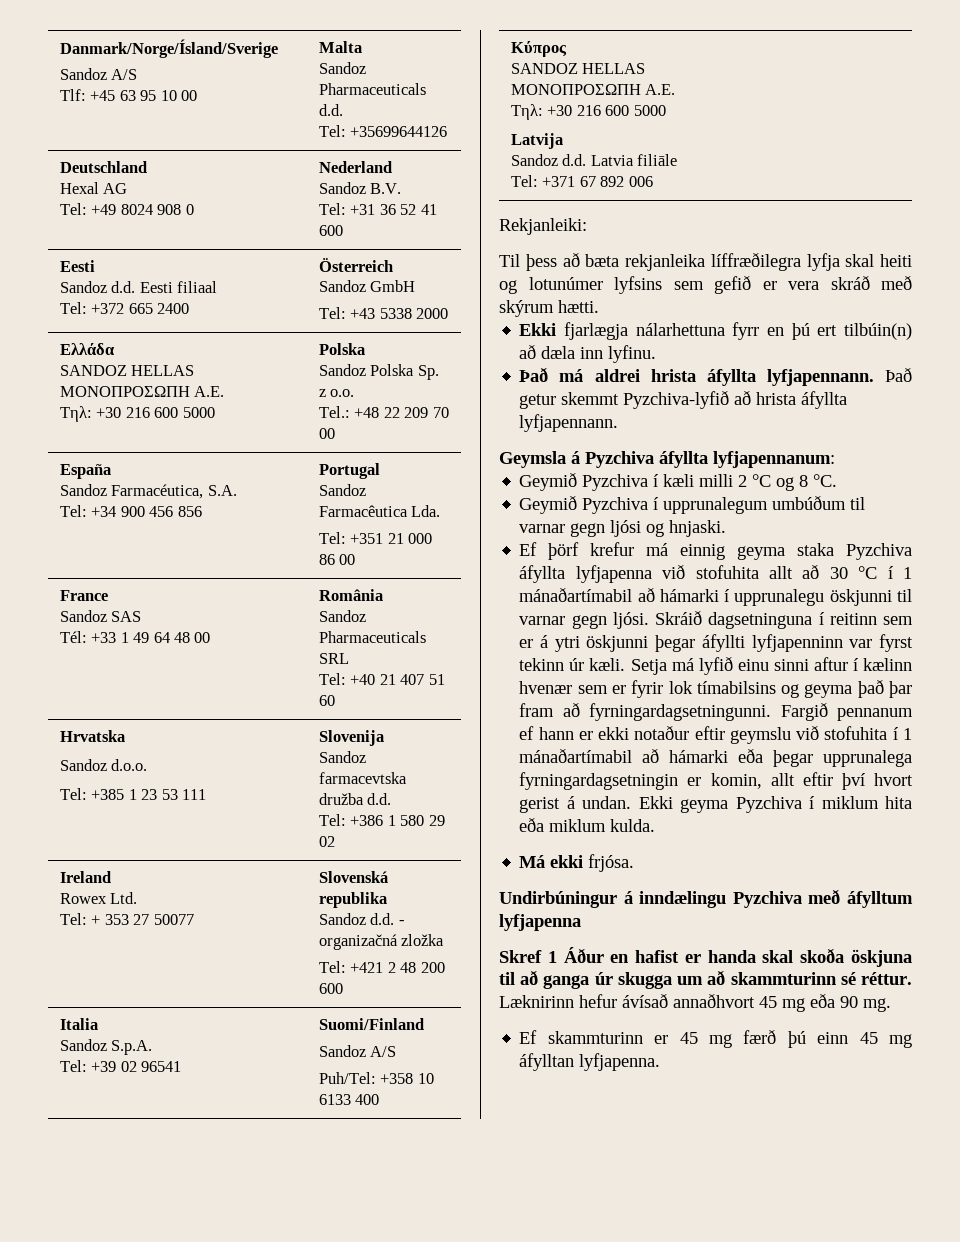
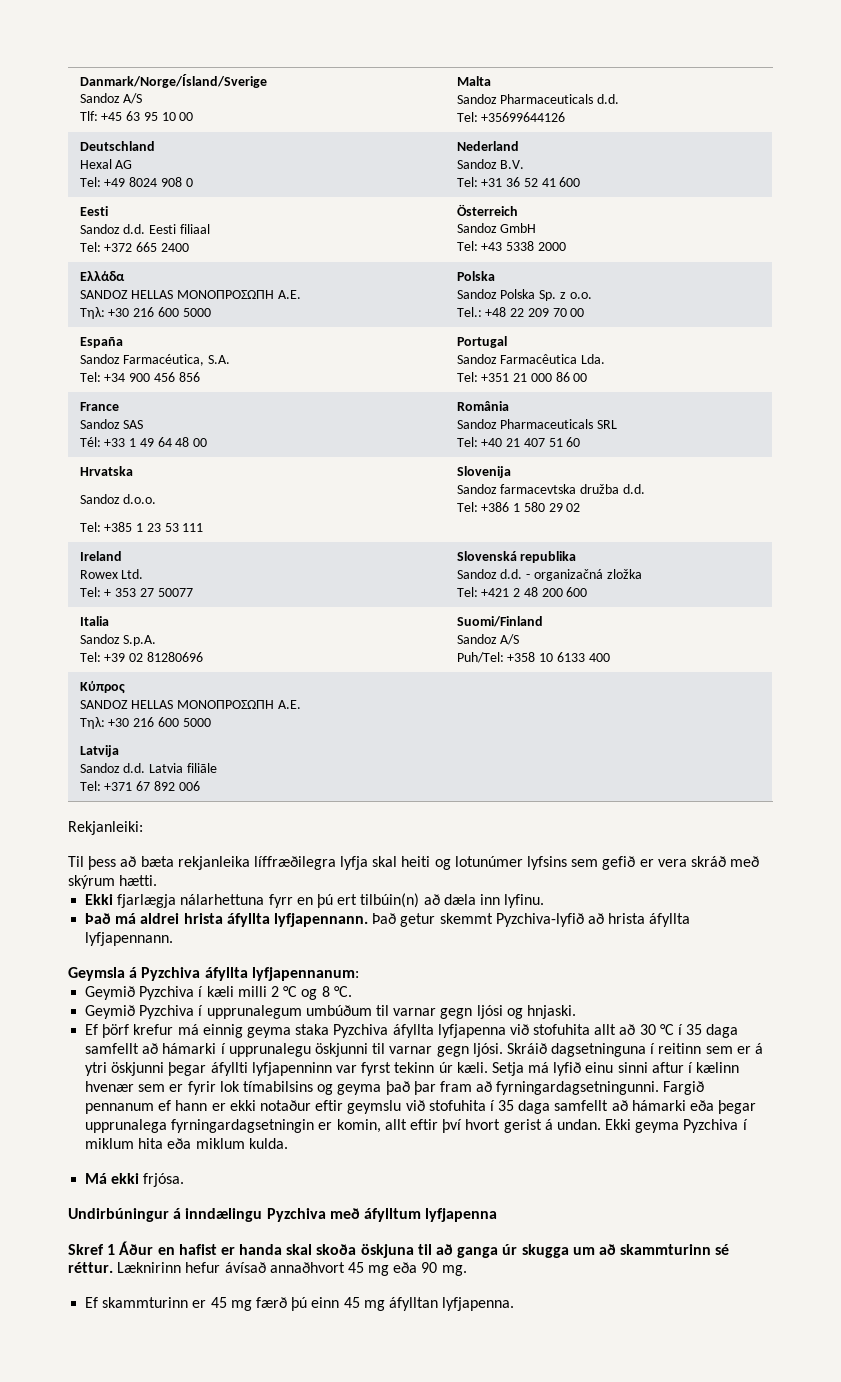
[141,1061,182,1072] 96541 -> [146,652,203,662] 81280696
[903,567,912,579] [519,587,633,602] 1 mánaðartímabil -> [686,1024,739,1038] [85,1043,140,1054] 35 daga samfellt
[902,728,912,740] [519,748,633,763] 1 mánaðartímabil -> [498,1100,609,1114] 35 daga samfellt

